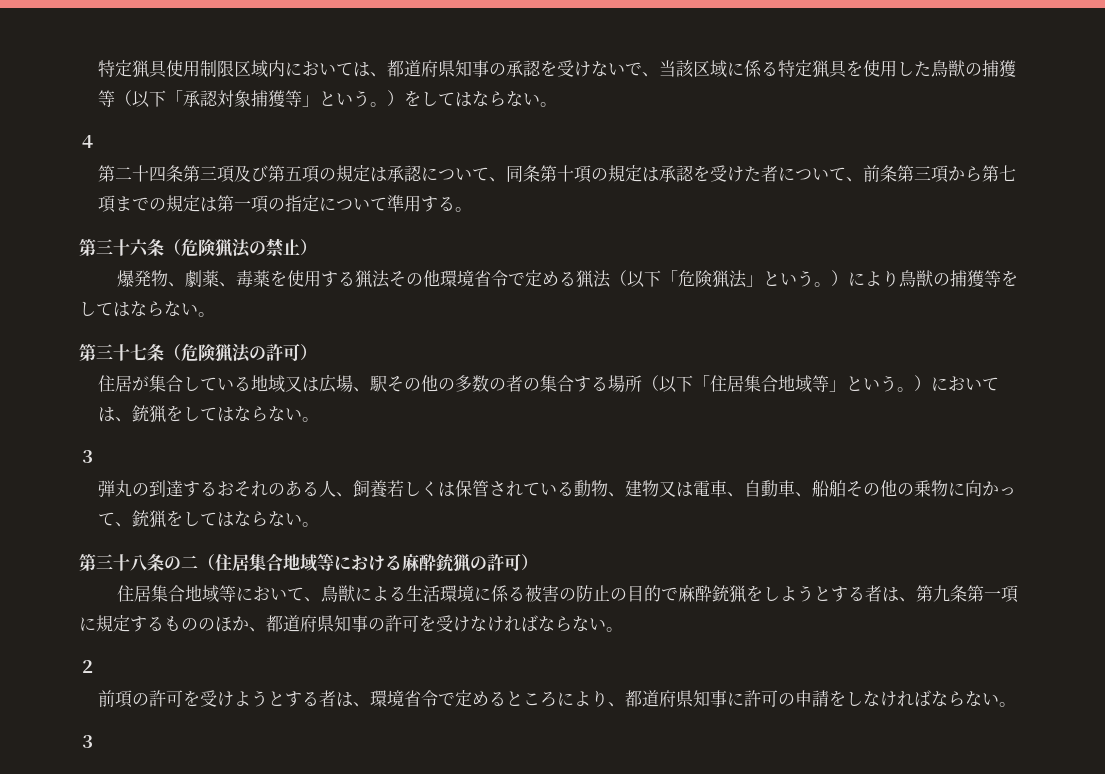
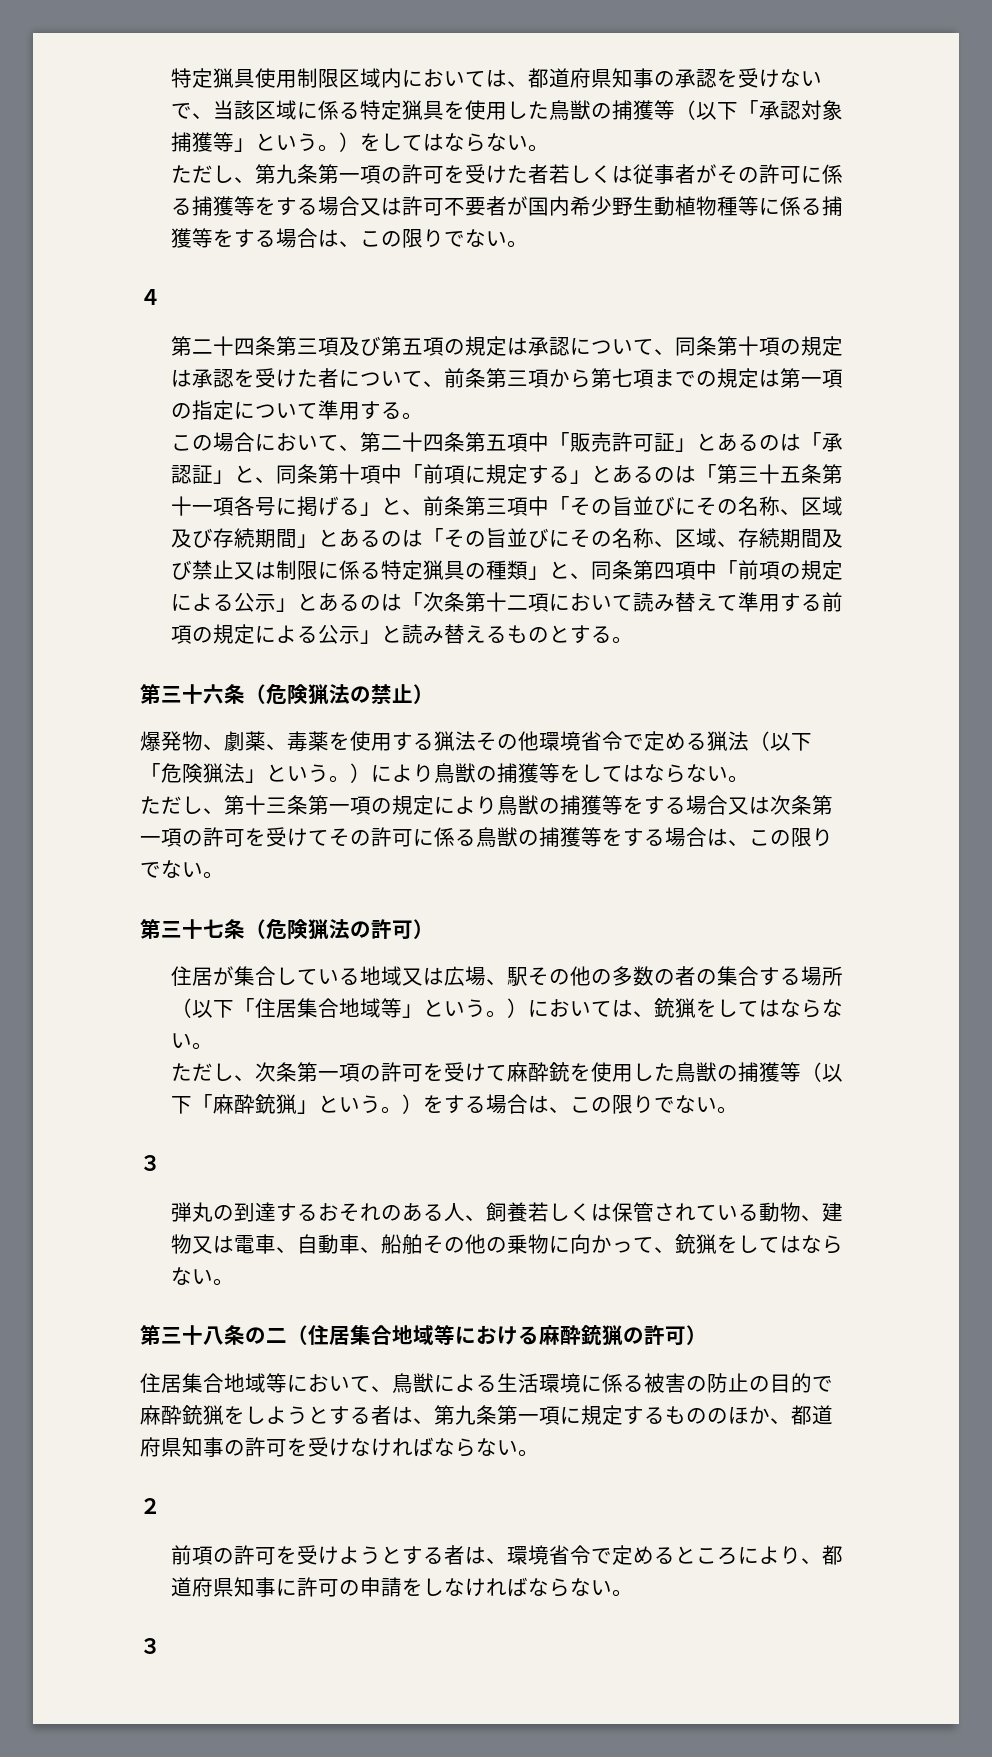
(557, 104) none -> [170,164,843,184] [170,196,843,217] [170,228,528,248] // ただし、第九条第一項の許可を受けた者若しくは従事者がその許可に係る捕獲等をする場合又は許可不要者が国内希少野生動植物種等に係る捕獲等をする場合は、この限りでない。
(472, 209) none -> [170,432,843,452] [170,464,843,484] [170,496,843,517] [170,528,843,548] [170,560,843,581] [170,592,843,612] [170,624,633,644] // この場合において、第二十四条第五項中「販売許可証」とあるのは「承認証」と、同条第十項中「前項に規定する」とあるのは「第三十五条第十一項各号に掲げる」と、前条第三項中「その旨並びにその名称、区域及び存続期間」とあるのは「その旨並びにその名称、区域、存続期間及び禁止又は制限に係る特定猟具の種類」と、同条第四項中「前項の規定による公示」とあるのは「次条第十二項において読み替えて準用する前項の規定による公示」と読み替えるものとする。
(215, 314) none -> [140,795,833,816] [140,827,833,848] [140,860,224,879] // ただし、第十三条第一項の規定により鳥獣の捕獲等をする場合又は次条第一項の許可を受けてその許可に係る鳥獣の捕獲等をする場合は、この限りでない。
(319, 419) none -> [170,1062,843,1083] [170,1094,738,1115] // ただし、次条第一項の許可を受けて麻酔銃を使用した鳥獣の捕獲等（以下「麻酔銃猟」という。）をする場合は、この限りでない。

